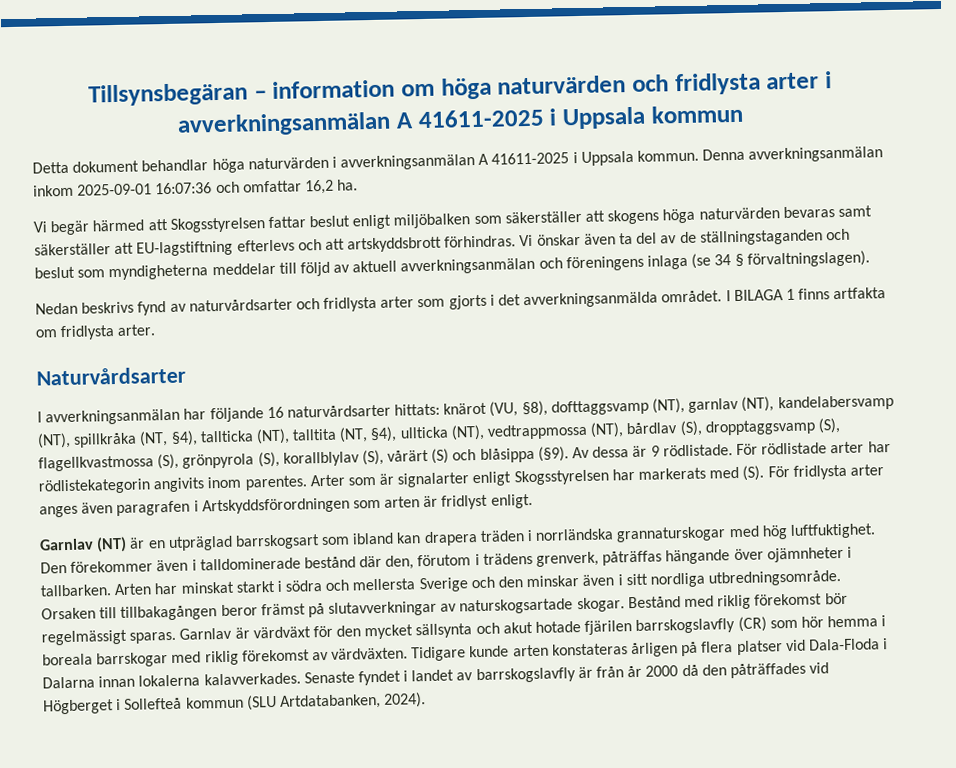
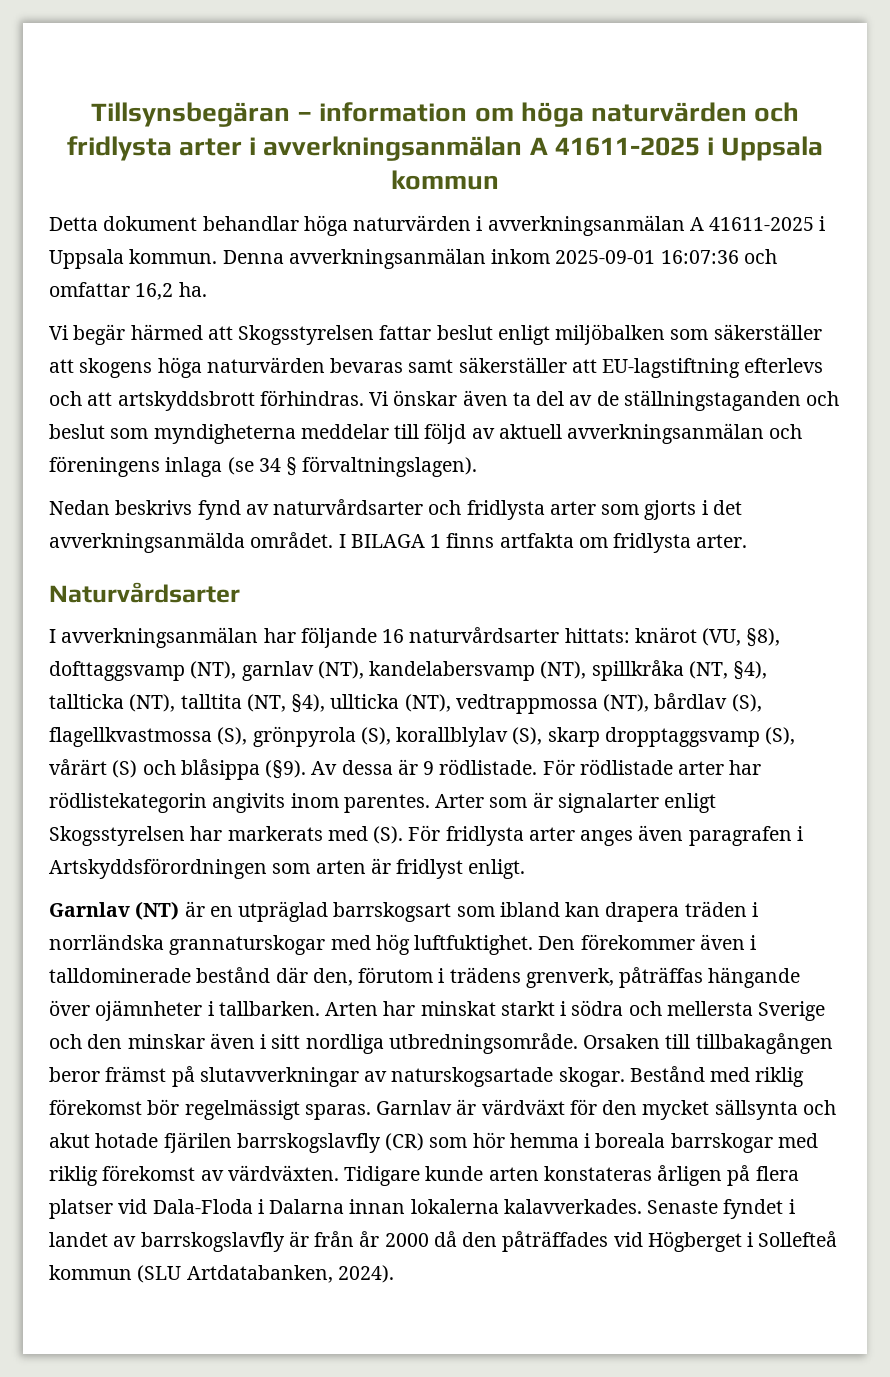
[704,417,841,436] dropptaggsvamp (S), -> (762, 703) none
(384, 457) none -> [547,727,796,747] skarp dropptaggsvamp (S),

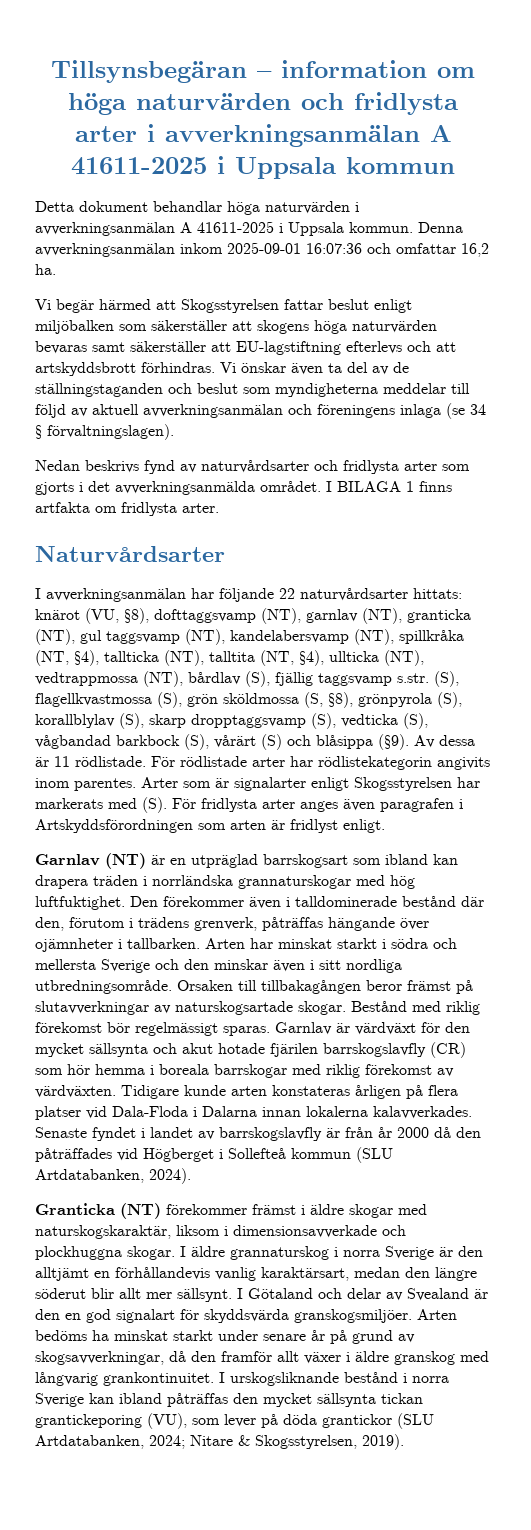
[382,629,405,643] 16 -> [279,588,295,599] 22
(364, 670) none -> [407,609,471,623] [35,629,225,645] granticka (NT), gul taggsvamp (NT),
[49,727,248,747] flagellkvastmossa (S), -> [275,671,459,687] [35,692,353,708] fjällig taggsvamp s.str. (S), flagellkvastmossa (S), grön sköldmossa (S, §8),
(796, 736) none -> [341,713,428,729] [35,734,209,750] vedticka (S), vågbandad barkbock (S),
[423,761,435,775] 9 -> [54,756,70,767] 11
(394, 1274) none -> [35,1203,427,1219] [35,1225,406,1239] [35,1246,483,1260] [35,1267,477,1281] [35,1288,488,1302] [35,1309,457,1323] [35,1330,415,1344] [35,1351,489,1365] [35,1372,449,1386] [35,1393,423,1407] [35,1413,434,1429] [35,1434,404,1450] // Granticka (NT) förekommer främst i äldre skogar med naturskogskaraktär, liksom i dimensionsavverkade och plockhuggna skogar. I äldre grannaturskog i norra Sverige är den alltjämt en förhållandevis vanlig karaktärsart, medan den längre söderut blir allt mer sällsynt. I Götaland och delar av Svealand är den en god signalart för skyddsvärda granskogsmiljöer. Arten bedöms ha minskat starkt under senare år på grund av skogsavverkningar, då den framför allt växer i äldre granskog med långvarig grankontinuitet. I urskogsliknande bestånd i norra Sverige kan ibland påträffas den mycket sällsynta tickan grantickeporing (VU), som lever på döda grantickor (SLU Artdatabanken, 2024; Nitare & Skogsstyrelsen, 2019).

